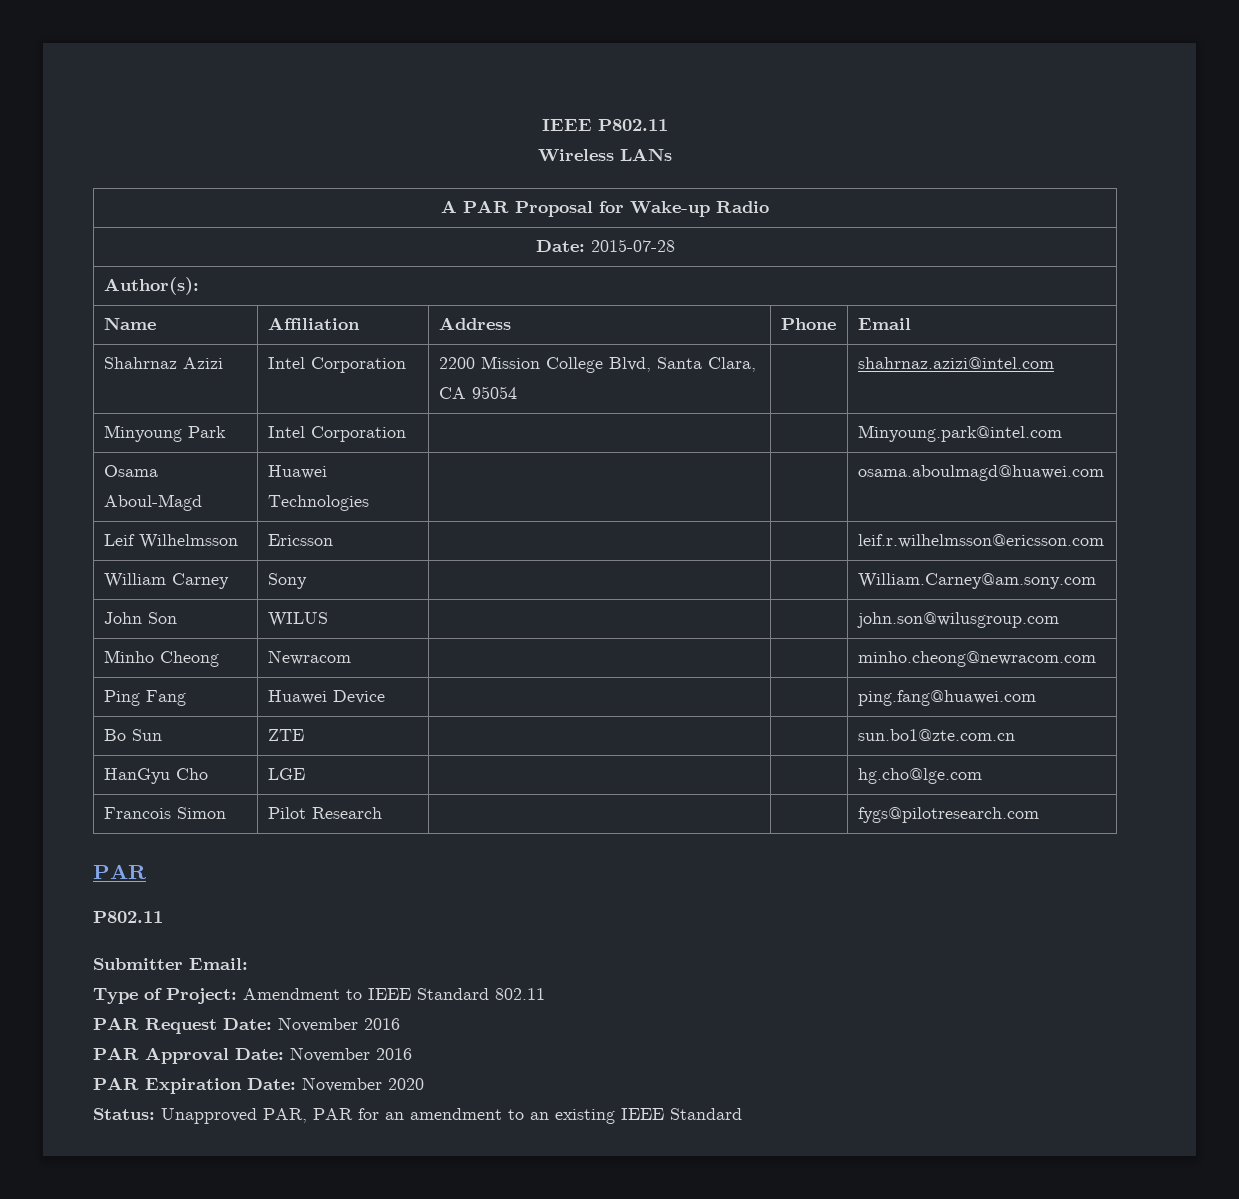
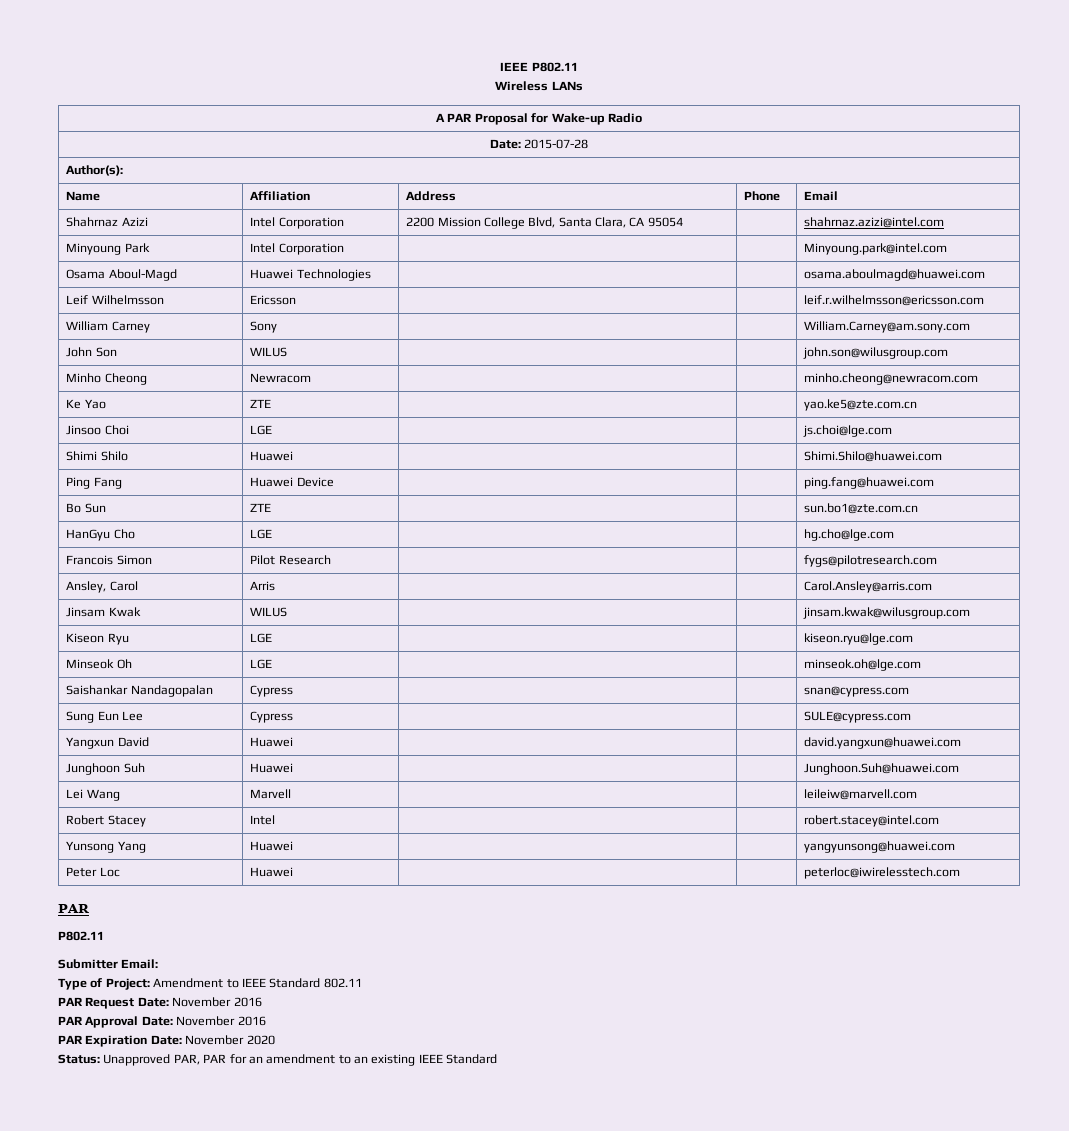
(1096, 659) none -> [66,399,106,409] [250,399,272,408] [804,399,918,411] [66,425,129,435] [250,425,273,435] [803,425,893,437] [66,451,128,461] [250,451,294,461] [804,451,943,462] // Ke Yao | ZTE | | | yao.ke5@zte.com.cn // Jinsoo Choi | LGE | | | js.choi@lge.com // Shimi Shilo | Huawei | | | Shimi.Shilo@huawei.com
(1039, 815) none -> [66,581,138,593] [250,581,276,591] [804,581,933,593] [66,607,141,617] [250,607,288,617] [803,607,971,619] [66,633,129,645] [250,633,273,643] [804,633,914,645] [66,659,132,669] [250,659,273,669] [804,659,922,671] [66,685,213,697] [250,685,294,697] [804,686,910,697] [66,711,143,723] [250,711,294,723] [804,711,912,723] [66,737,149,749] [250,737,294,747] [804,737,962,749] [66,763,145,775] [250,763,294,773] [804,763,960,775] [66,789,120,801] [250,789,292,799] [804,789,918,800] [66,815,146,827] [250,815,276,825] [804,815,940,827] [66,841,146,853] [250,841,294,851] [804,841,956,853] [66,867,120,877] [250,867,294,877] [804,867,961,879] // Ansley, Carol | Arris | | | Carol.Ansley@arris.com // Jinsam Kwak | WILUS | | | jinsam.kwak@wilusgroup.com // Kiseon Ryu | LGE | | | kiseon.ryu@lge.com // Minseok Oh | LGE | | | minseok.oh@lge.com // Saishankar Nandagopalan | Cypress | | | snan@cypress.com // Sung Eun Lee | Cypress | | | SULE@cypress.com // Yangxun David | Huawei | | | david.yangxun@huawei.com // Junghoon Suh | Huawei | | | Junghoon.Suh@huawei.com // Lei Wang | Marvell | | | leileiw@marvell.com // Robert Stacey | Intel | | | robert.stacey@intel.com // Yunsong Yang | Huawei | | | yangyunsong@huawei.com // Peter Loc | Huawei | | | peterloc@iwirelesstech.com

